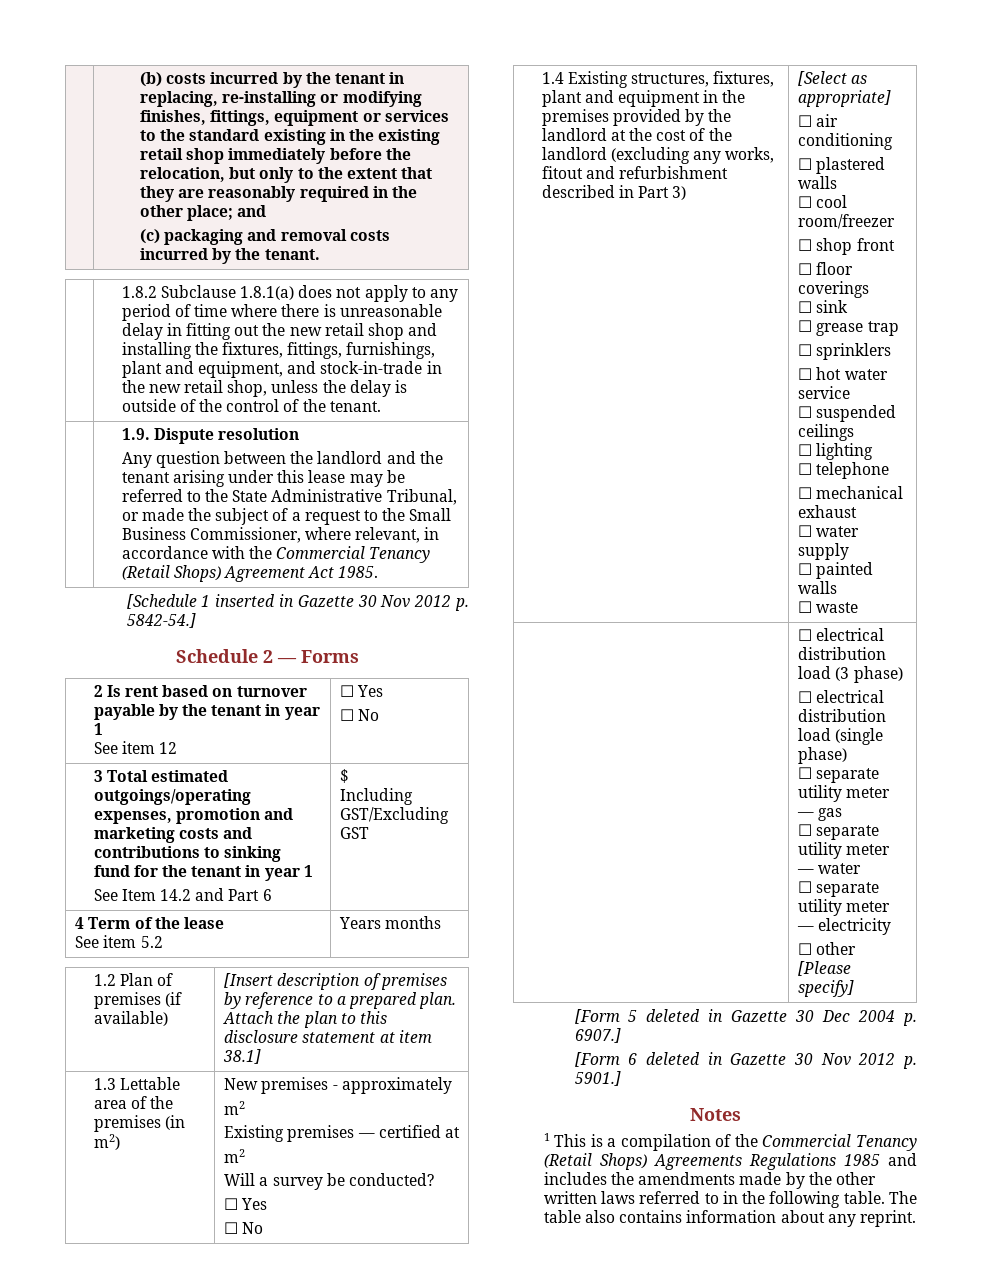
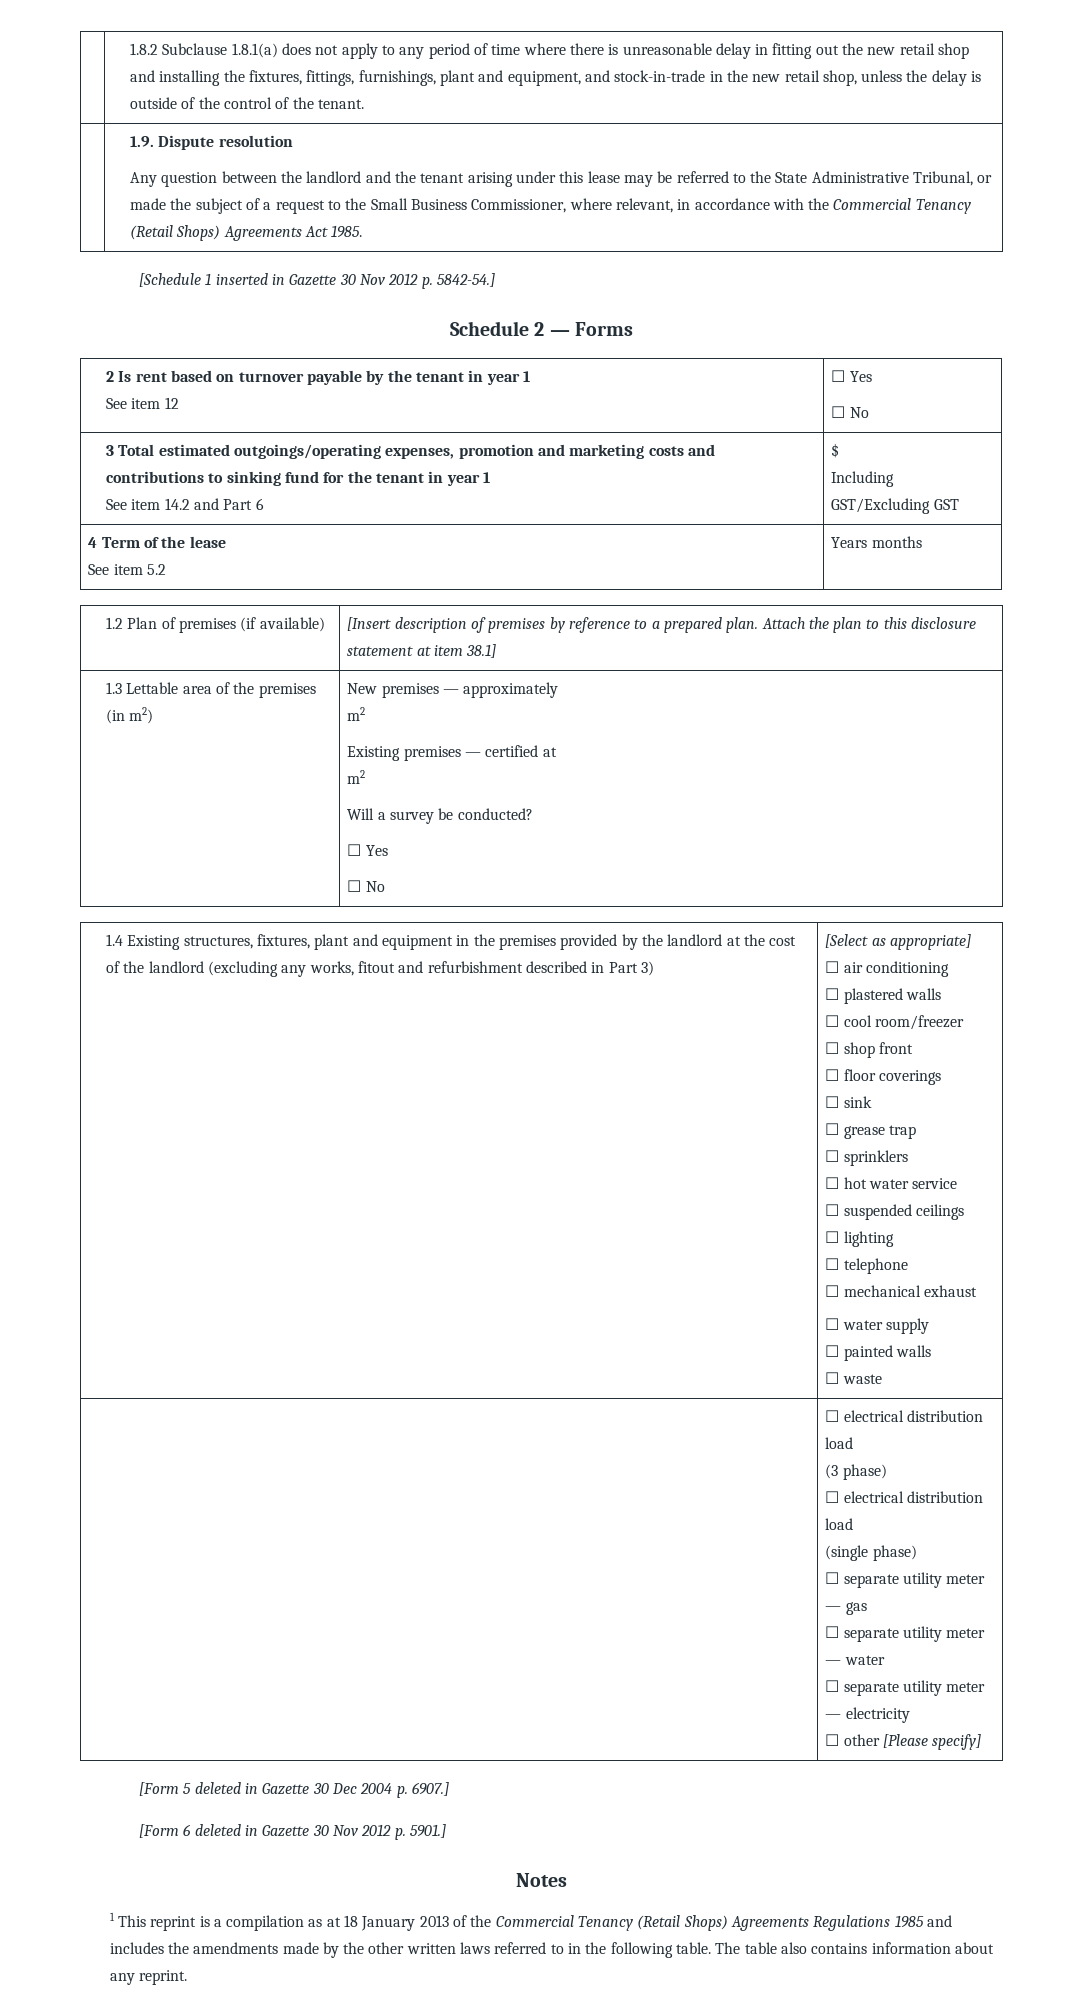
[140,72,405,88] [140,91,422,107] [140,110,449,126] [140,129,441,145] [140,148,411,164] [140,167,433,183] [140,186,417,202] [140,205,267,221] [140,229,390,245] [140,248,320,264] | (b) costs incurred by the tenant in replacing, re-installing or modifying finishes, fittings, equipment or services to the standard existing in the existing retail shop immediately before the relocation, but only to the extent that they are reasonably required in the other place; and // (c) packaging and removal costs incurred by the tenant. // -> (130, 49) none
[223,566,305,582] Agreement -> [223,226,302,241] Agreements
[121,889,156,901] Item -> [131,499,161,510] item
[332,1085,338,1090] - -> [442,689,459,694] —
(832, 672) none -> (854, 1443) //
(832, 734) none -> (854, 1524) //
(587, 1140) none -> [150,1916,197,1931] reprint
(711, 1142) none -> [308,1915,449,1931] as at 18 January 2013

